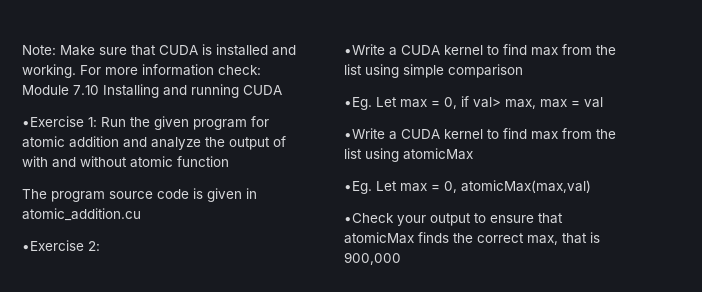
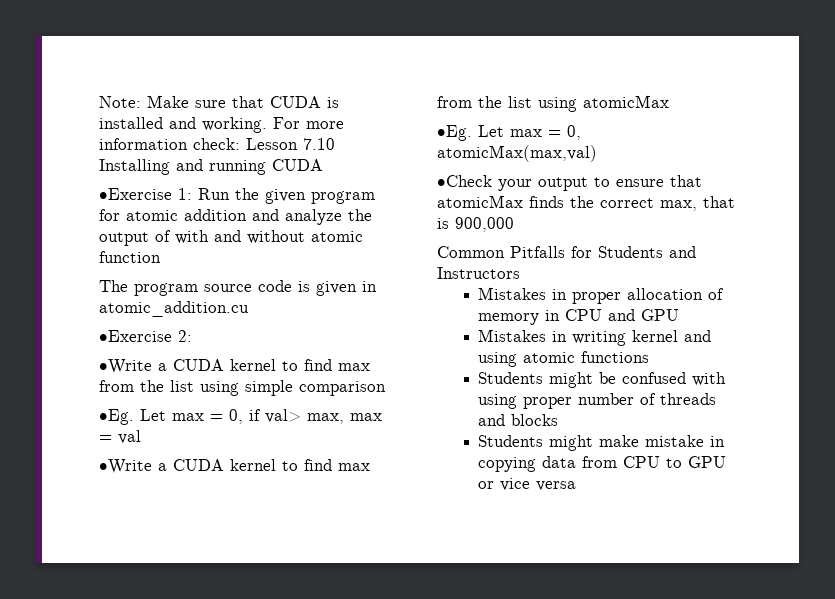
[22,85,69,95] Module -> [246,138,298,150] Lesson
(401, 258) none -> [437,246,696,258] [437,267,520,279] [478,287,725,304] [478,309,680,325] [478,329,712,346] [478,351,650,367] [478,372,727,388] [478,393,717,409] [478,414,559,426] [478,435,726,451] [478,456,727,472] [478,478,577,491] // Common Pitfalls for Students and Instructors // Mistakes in proper allocation of memory in CPU and GPU // Mistakes in writing kernel and using atomic functions // Students might be confused with using proper number of threads and blocks // Students might make mistake in copying data from CPU to GPU or vice versa

